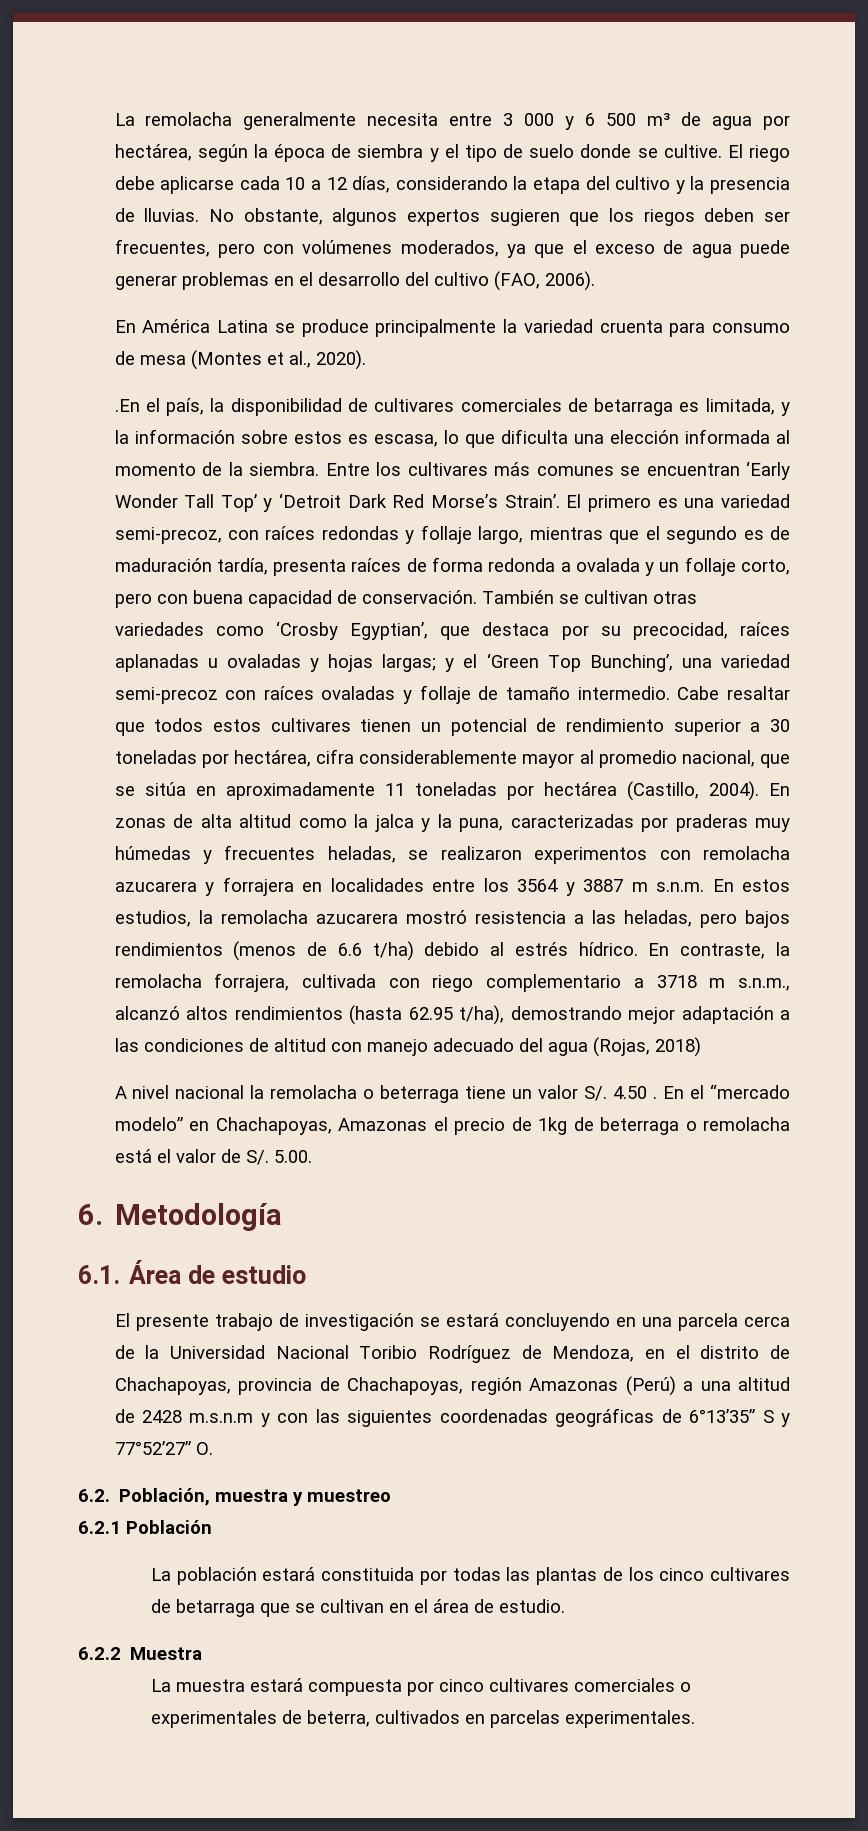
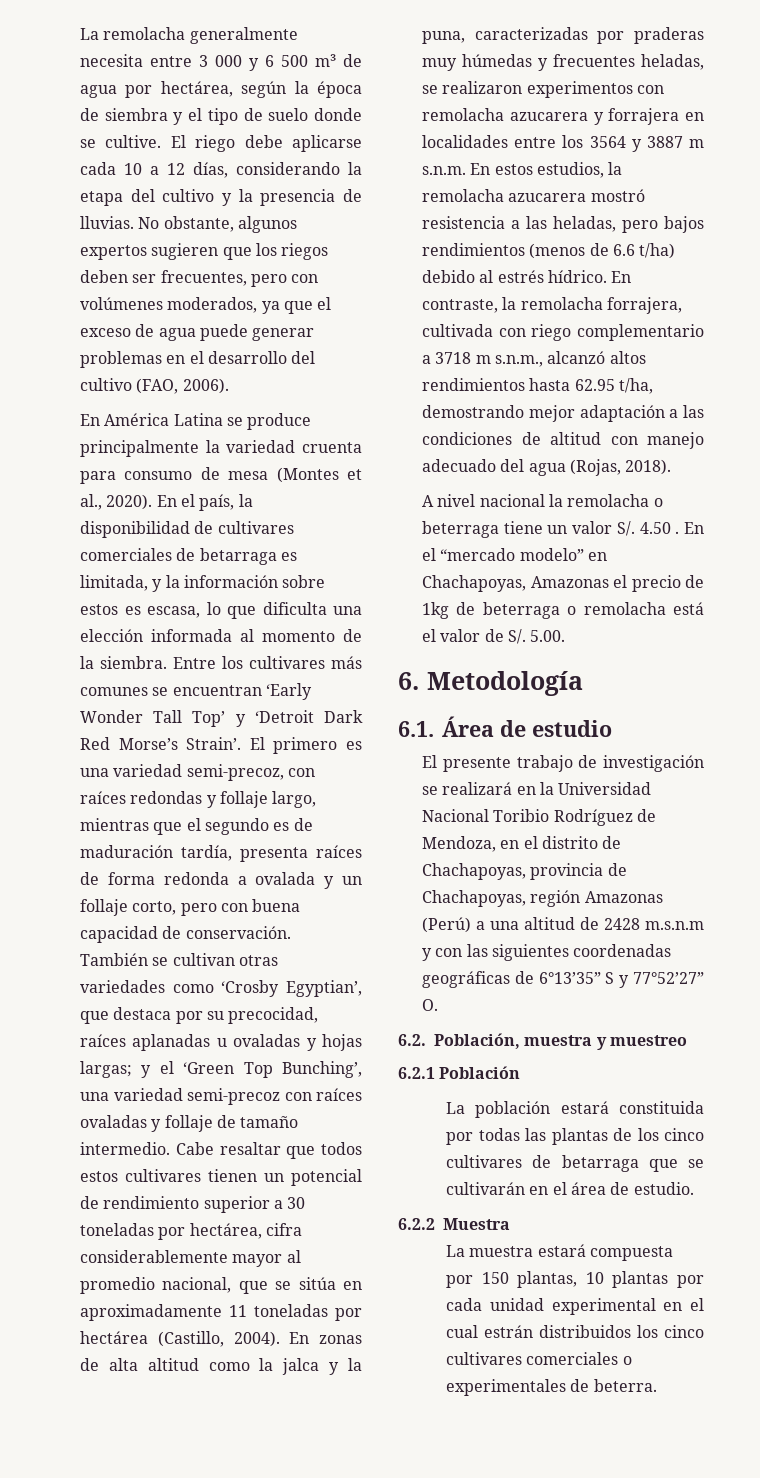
[114,399,140,412] // .En -> [156,495,177,507] En
[348,1005,504,1025] (hasta 62.95 t/ha), -> [529,378,654,394] hasta 62.95 t/ha,
[654,1037,701,1057] 2018) -> [625,459,672,475] 2018).
[445,1313,791,1331] [114,1345,135,1359] estará concluyendo en una parcela cerca de -> [442,782,536,795] realizará en
[319,1599,384,1613] cultivan -> [446,1182,526,1195] cultivarán
(434, 1688) none -> [481,1271,704,1288] [446,1298,704,1315] [446,1325,659,1338] 150 plantas, 10 plantas por cada unidad experimental en el cual estrán distribuidos los
[306,1710,695,1728] beterra, cultivados en parcelas experimentales. -> [593,1379,657,1392] beterra.

